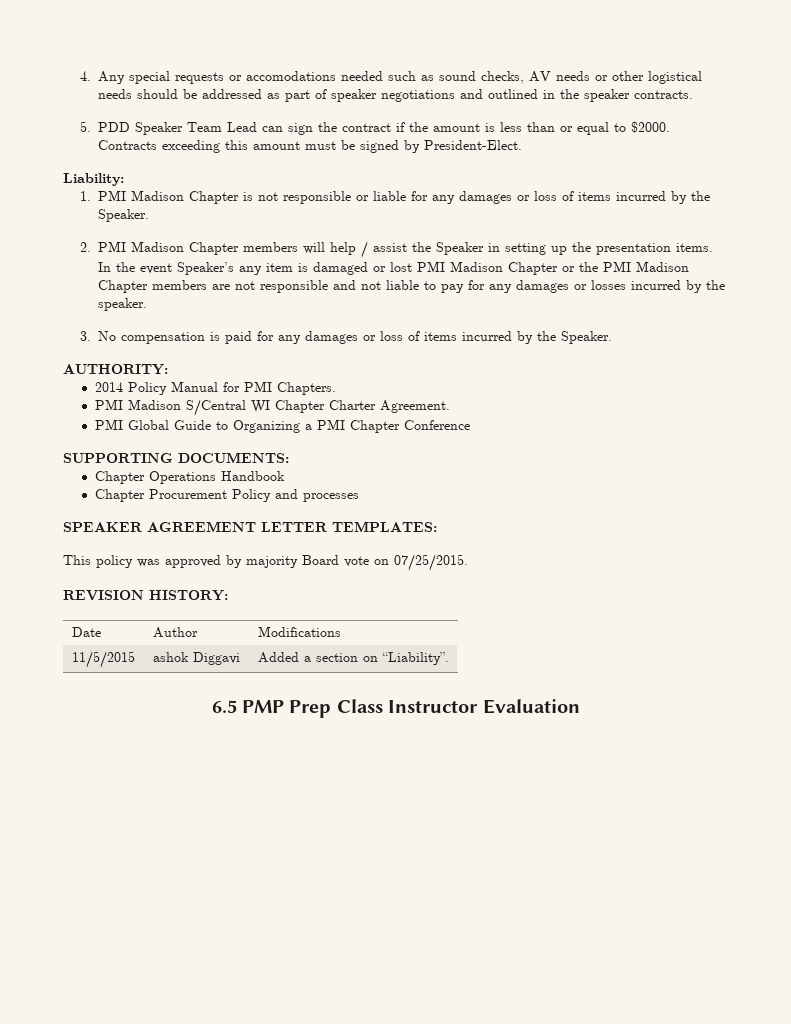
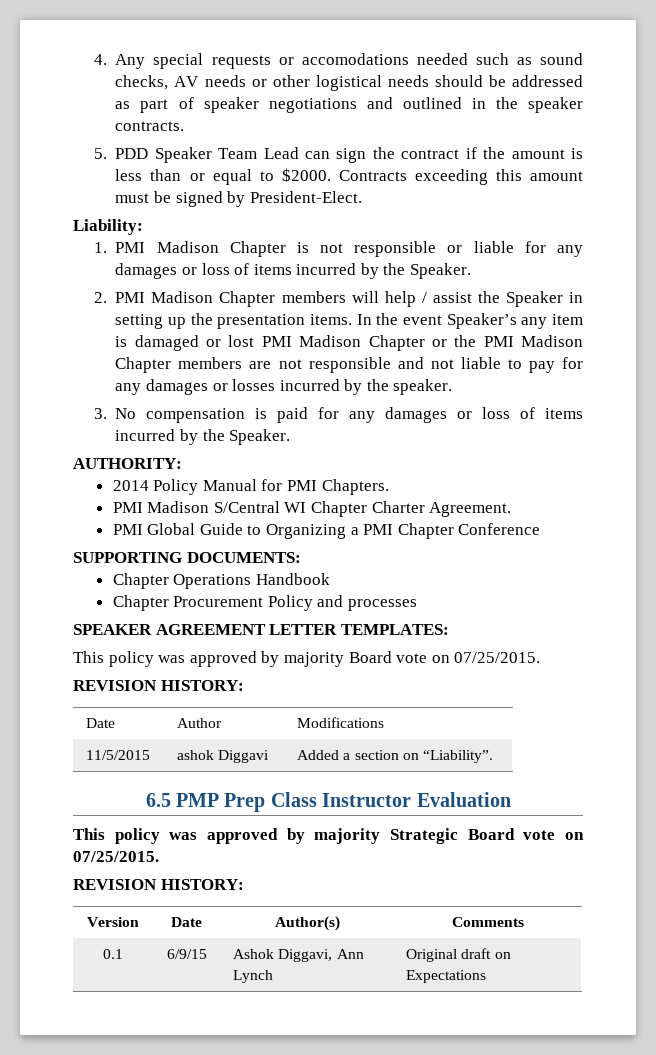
(580, 706) none -> [73,828,584,844] [73,851,159,862] [73,879,244,890] [87,917,139,927] [171,917,202,927] [274,916,340,931] [451,917,524,927] [103,949,123,959] [166,949,207,959] [233,949,364,962] [233,970,274,983] [406,948,511,962] [406,970,487,983] // This policy was approved by majority Strategic Board vote on 07/25/2015. // REVISION HISTORY: // Version | Date | Author(s) | Comments // 0.1 | 6/9/15 | Ashok Diggavi, Ann Lynch | Original draft on Expectations

